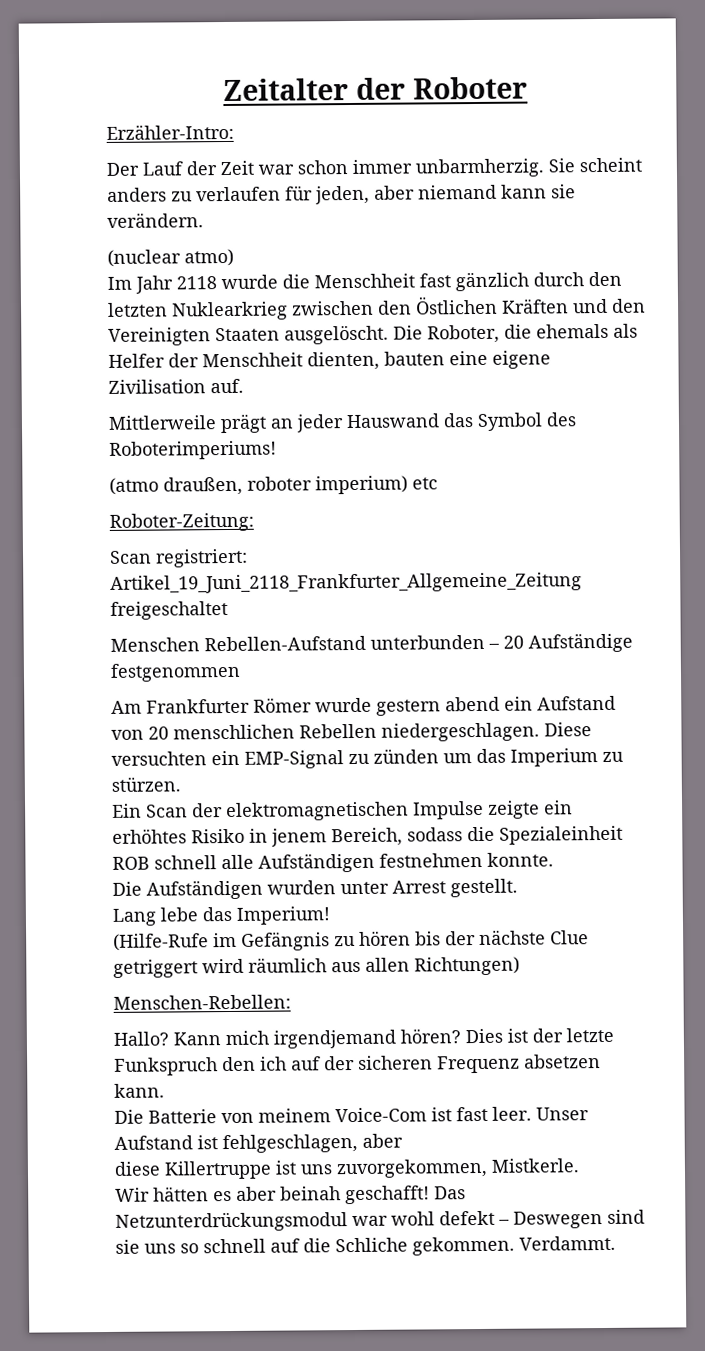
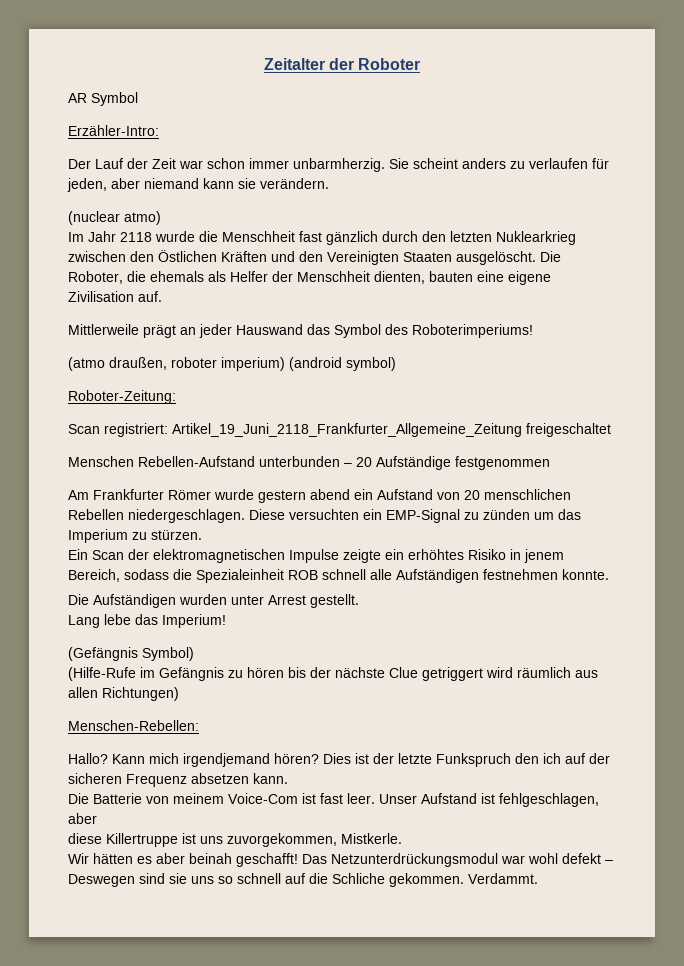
(528, 88) none -> [68,92,138,106] // AR Symbol
[412,477,438,490] etc -> [289,357,396,371] (android symbol)
(330, 915) none -> [68,647,194,661] // (Gefängnis Symbol)

